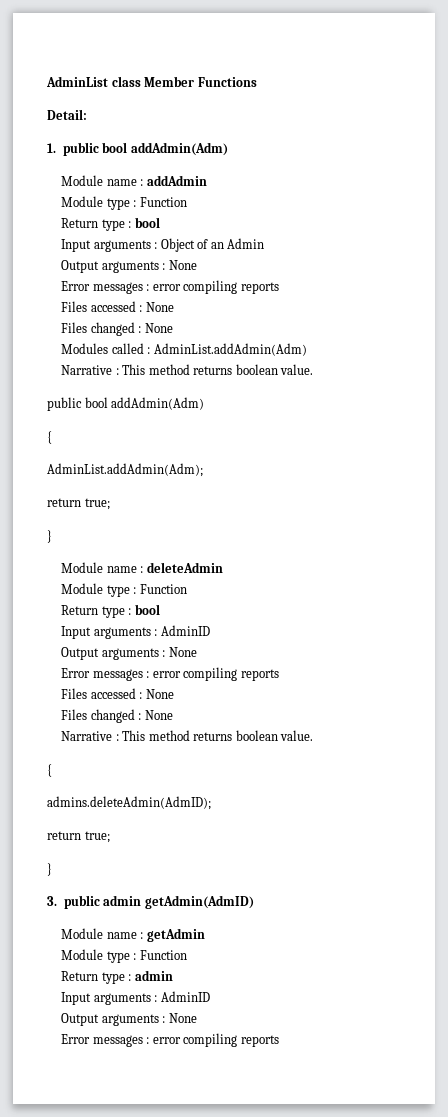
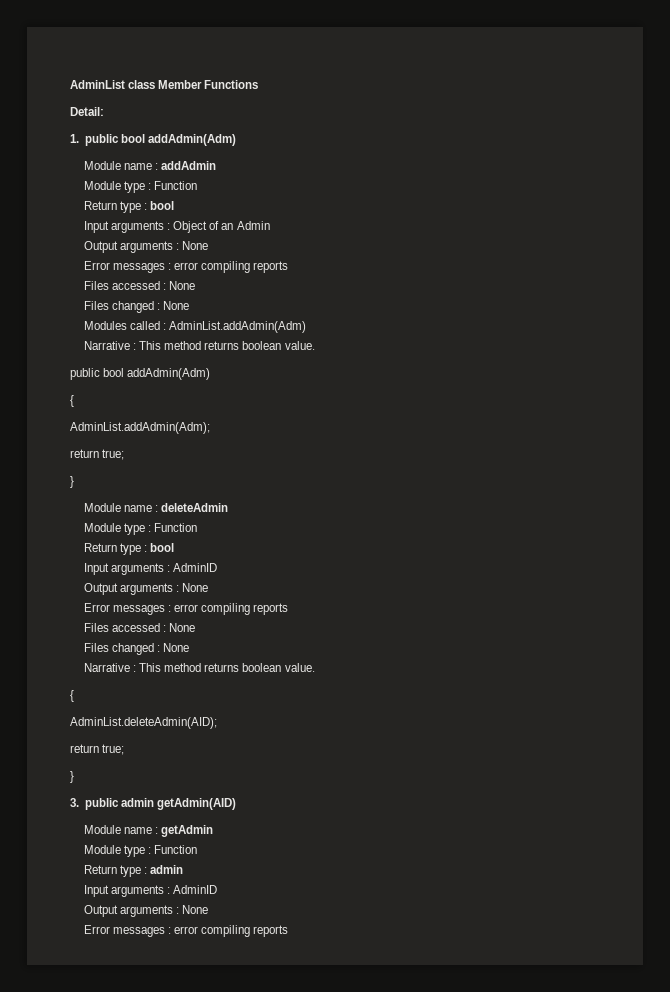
[47,796,211,810] admins.deleteAdmin(AdmID); -> [70,717,217,729] AdminList.deleteAdmin(AID);
[144,895,254,909] getAdmin(AdmID) -> [156,798,236,810] getAdmin(AID)

